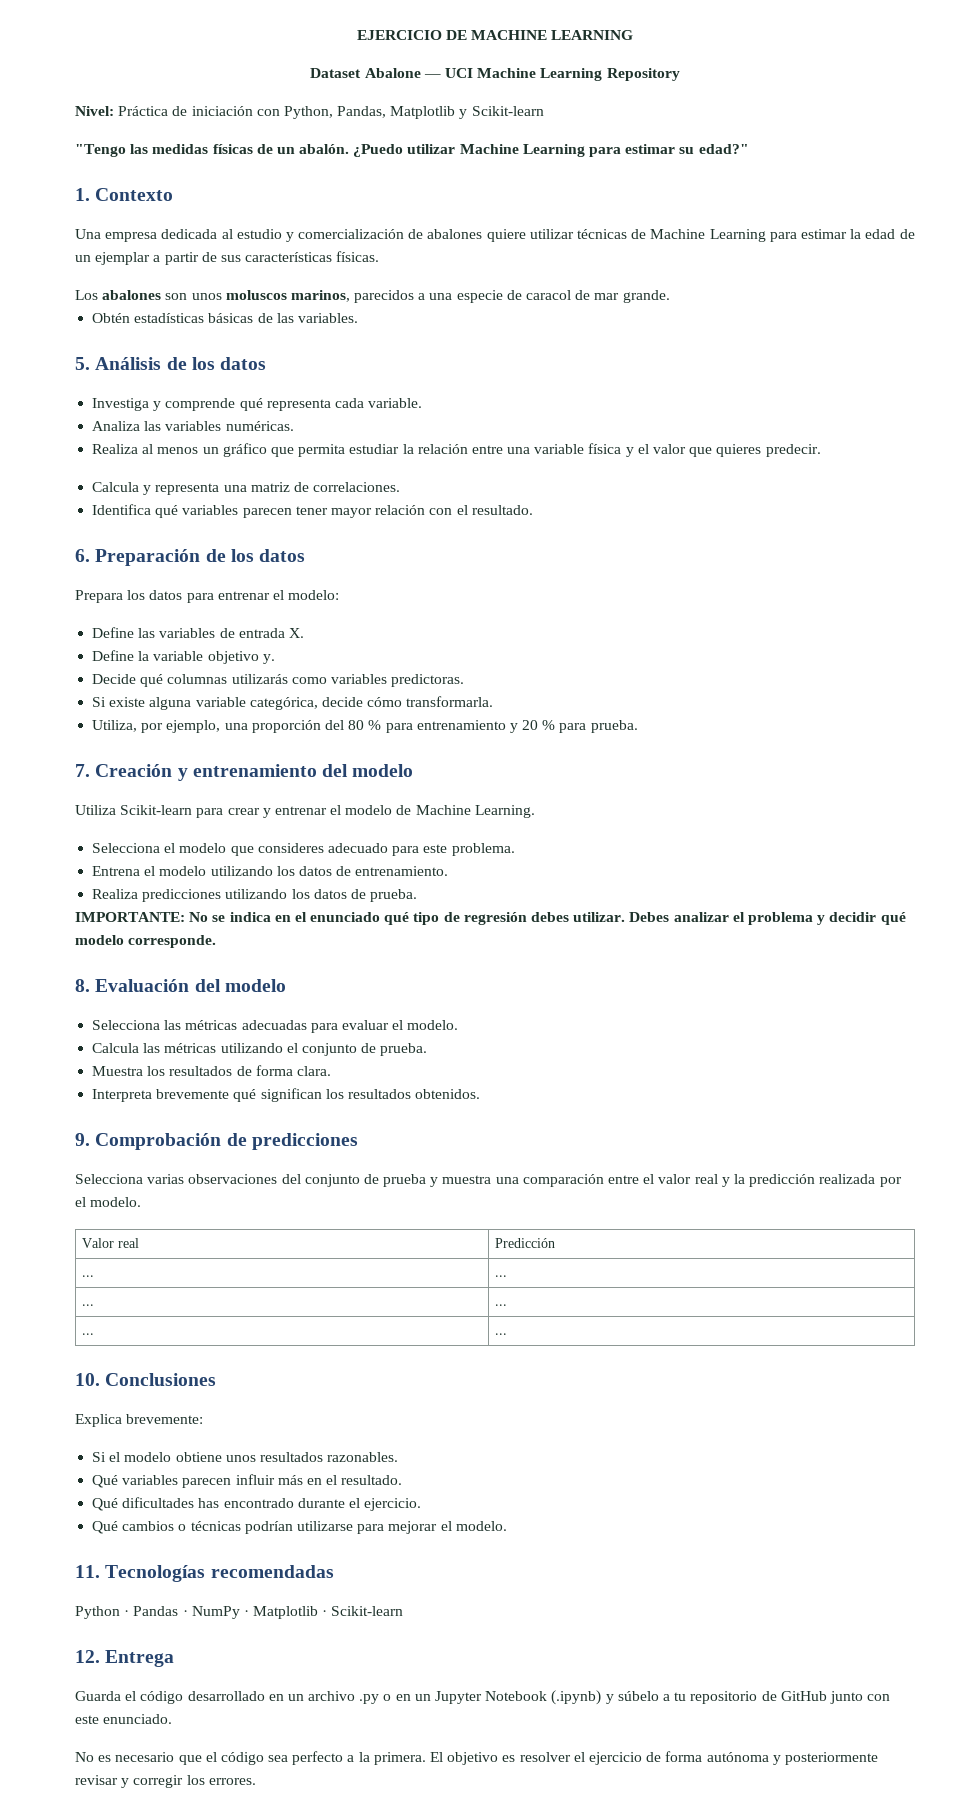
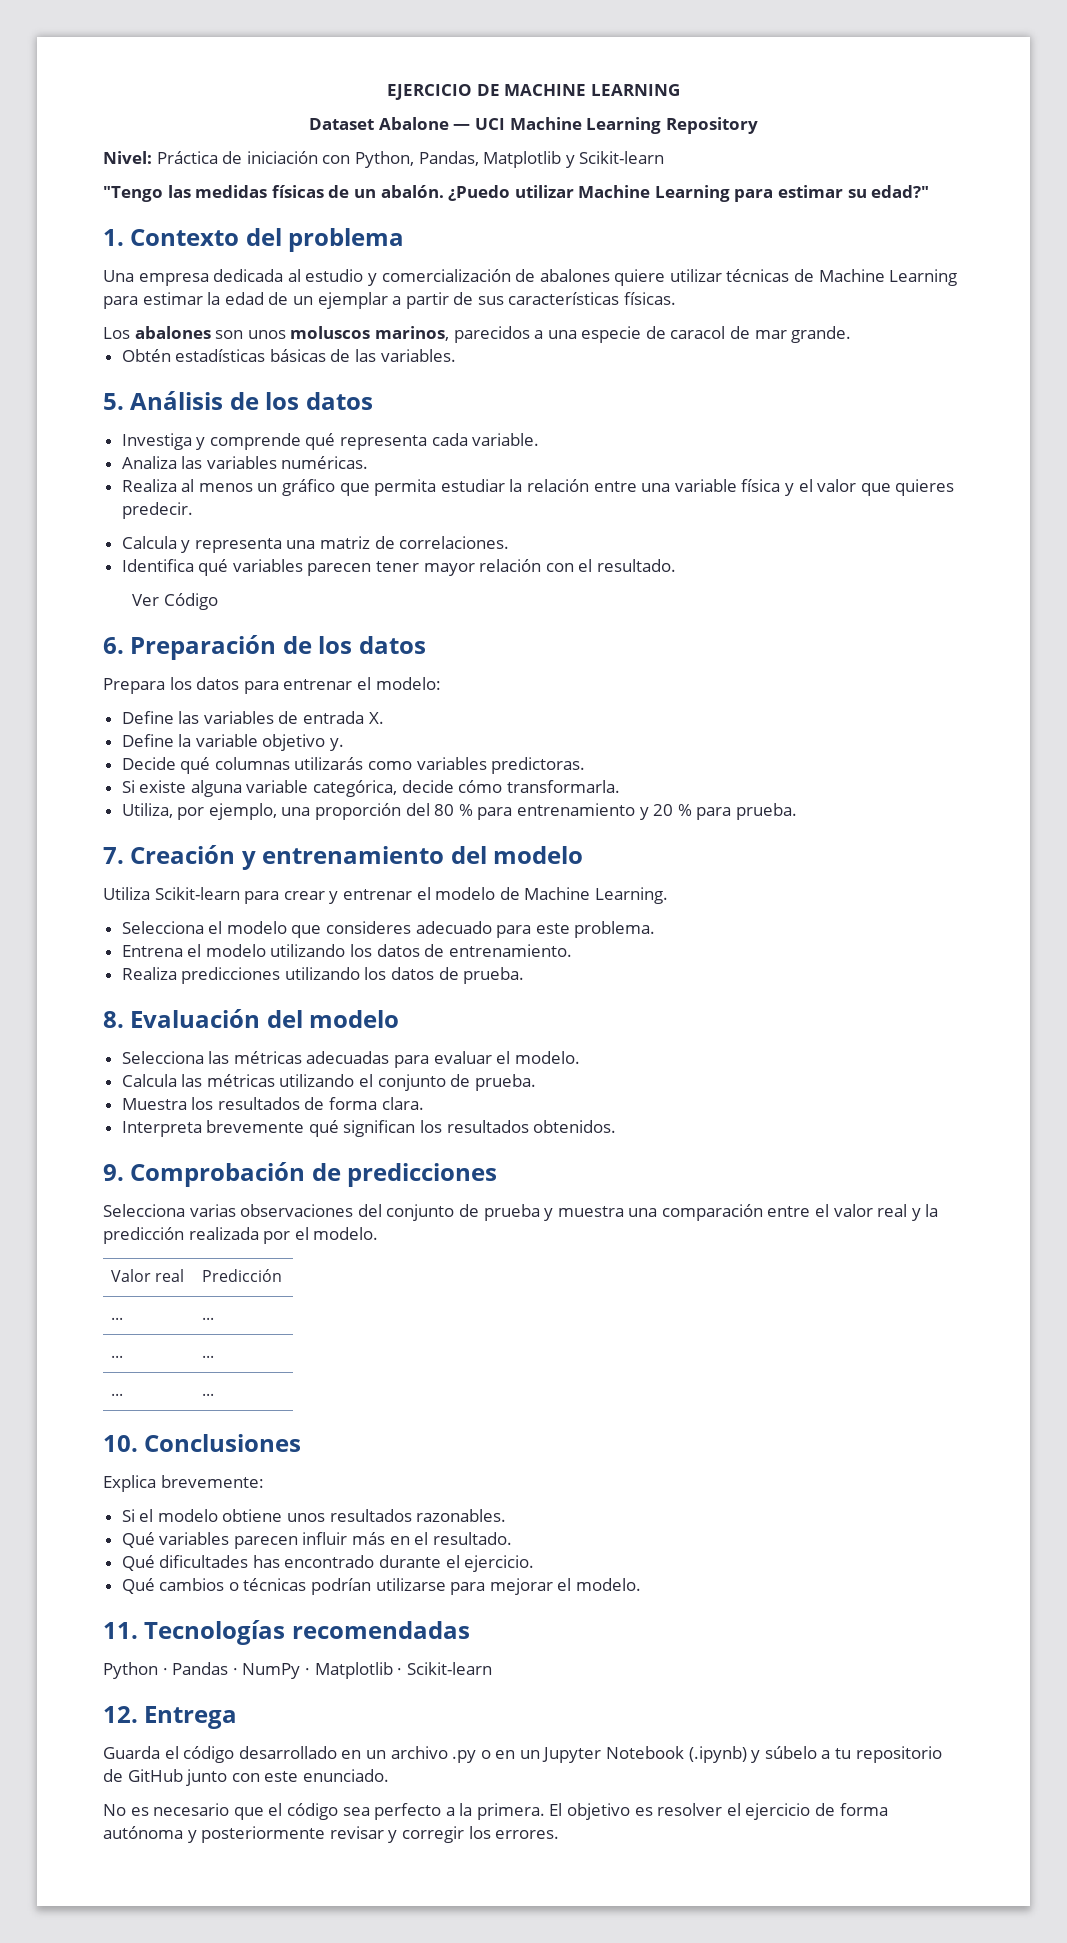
(174, 194) none -> [245,228,405,252] del problema
(533, 510) none -> [132,593,219,610] // Ver Código
[75,912,906,925] [75,935,217,948] // IMPORTANTE: No se indica en el enunciado qué tipo de regresión debes utilizar. Debes analizar el problema y decidir qué modelo corresponde. -> (525, 975) none

